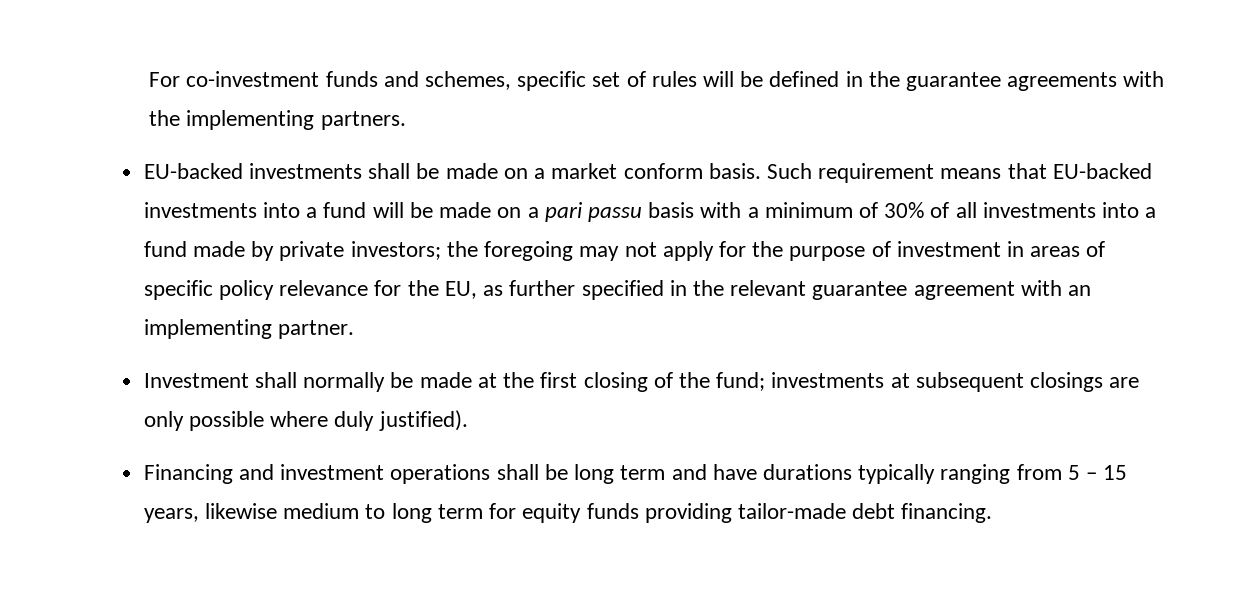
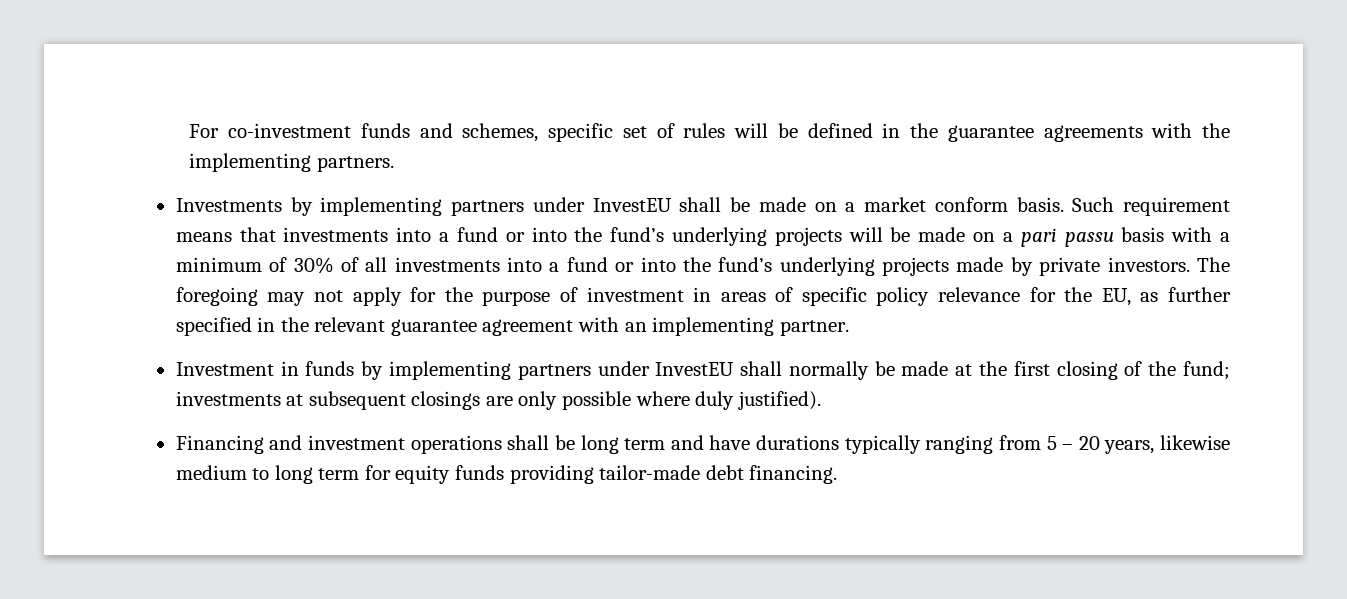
[143,163,363,179] EU-backed investments -> [175,197,672,216] Investments by implementing partners under InvestEU
[1052,163,1152,179] [143,202,367,218] EU-backed investments into a fund -> [283,227,842,246] investments into a fund or into the fund’s underlying projects
(187, 249) none -> [615,257,950,276] or into the fund’s underlying projects
[350,241,478,260] investors; the -> [1107,257,1230,272] investors. The
(249, 380) none -> [280,361,735,380] in funds by implementing partners under InvestEU
[1103,465,1128,480] 15 -> [1078,436,1100,450] 20

